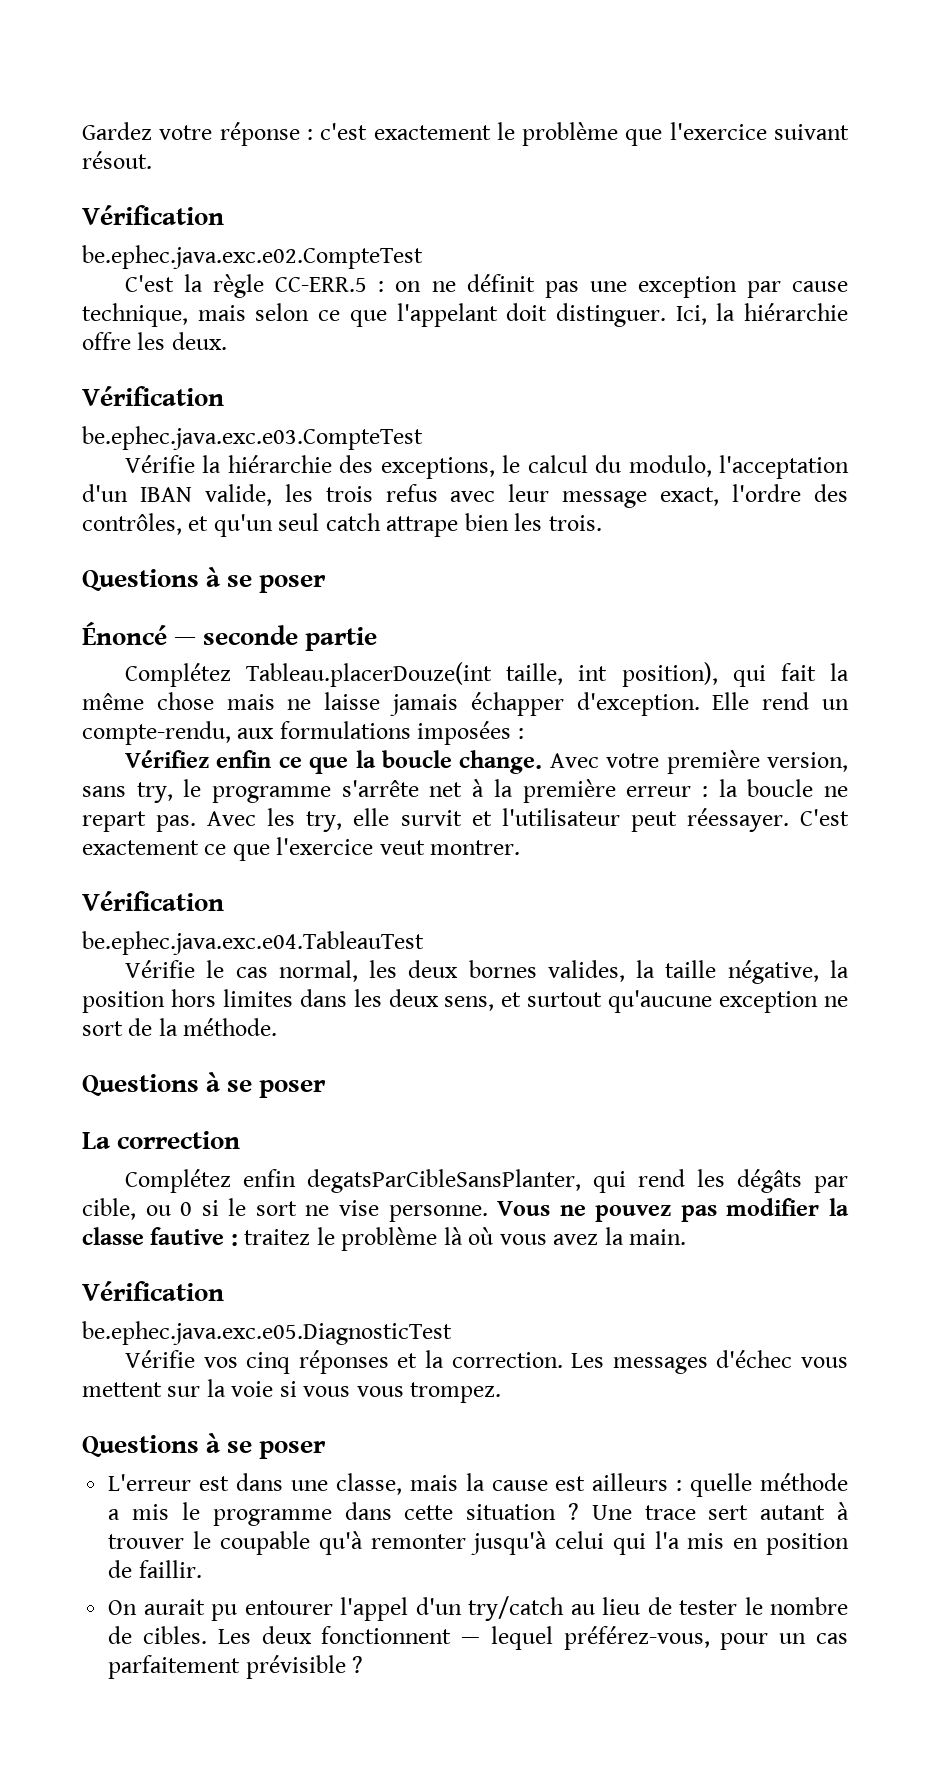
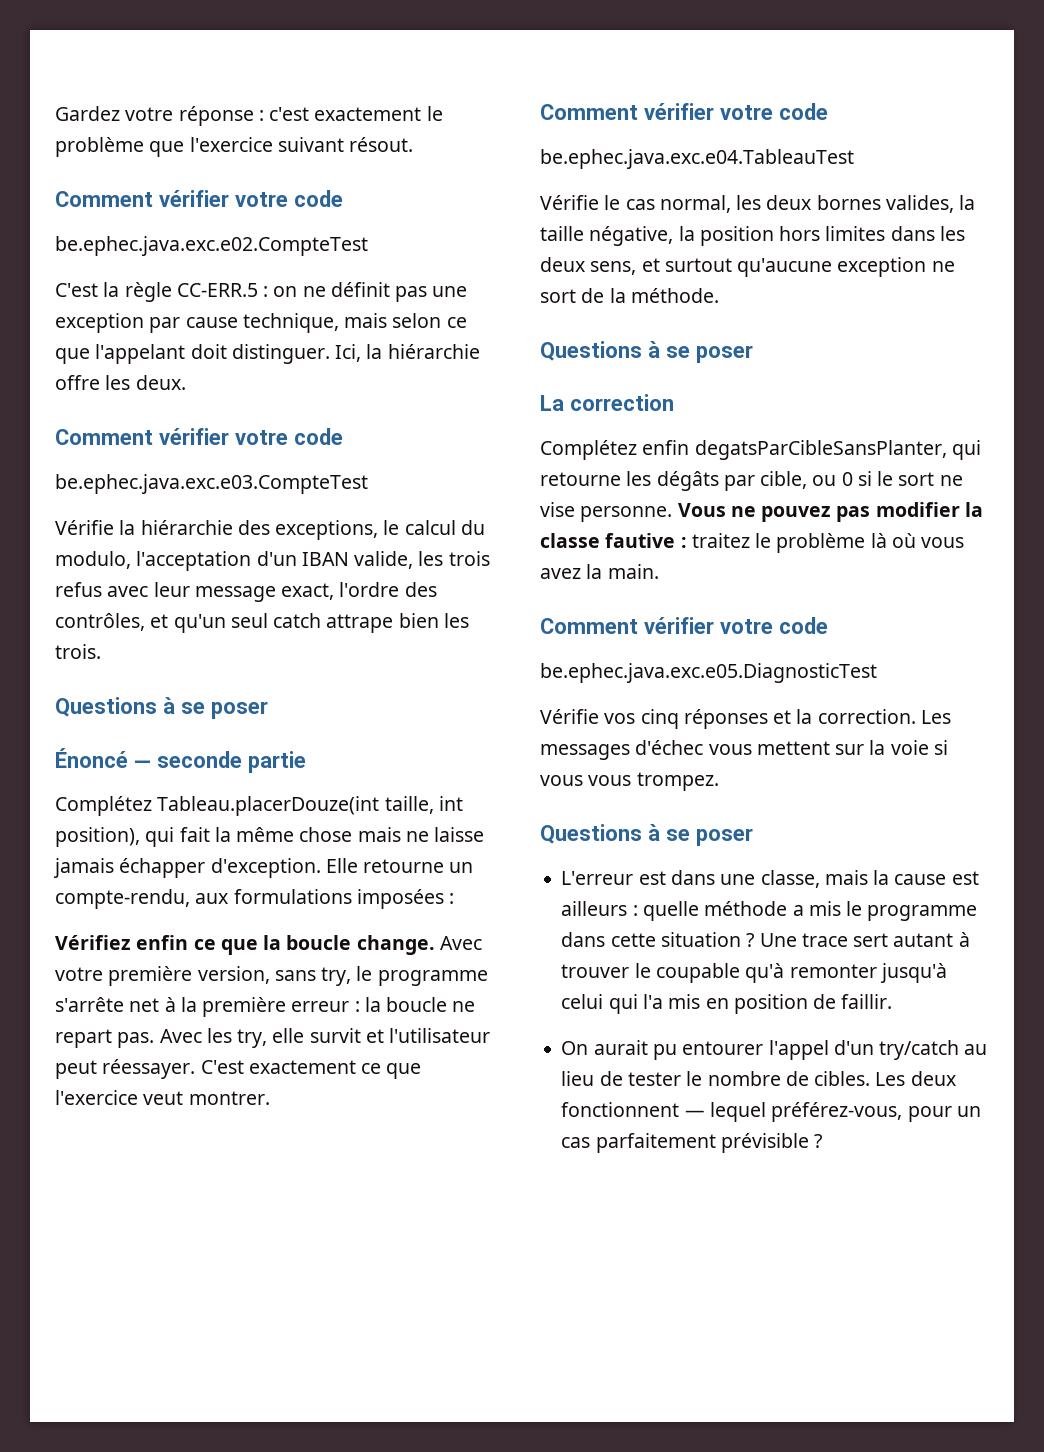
[82,205,224,225] Vérification -> [55,190,343,207] Comment vérifier votre code
[82,386,224,406] Vérification -> [55,428,343,445] Comment vérifier votre code
[762,692,810,710] rend -> [363,859,445,873] retourne
[82,891,224,911] Vérification -> [540,103,828,120] Comment vérifier votre code
[637,1169,685,1187] rend -> [540,472,621,486] retourne
[82,1281,224,1301] Vérification -> [540,617,828,634] Comment vérifier votre code

